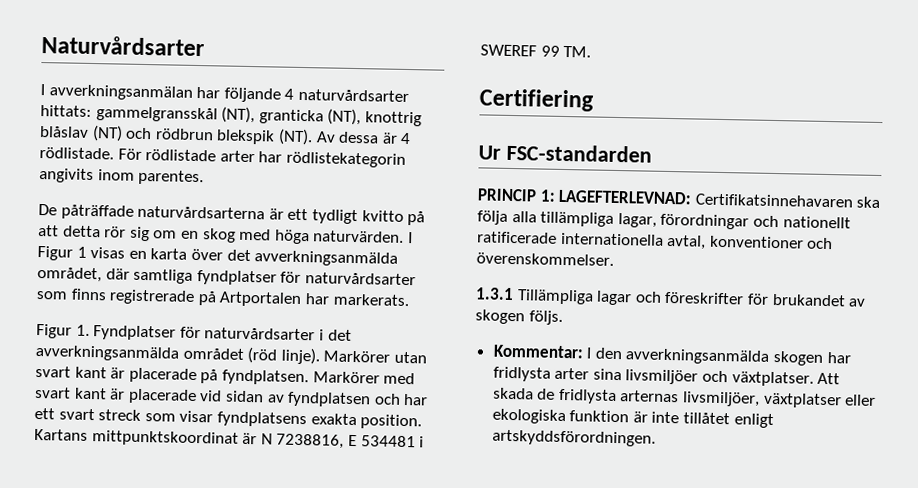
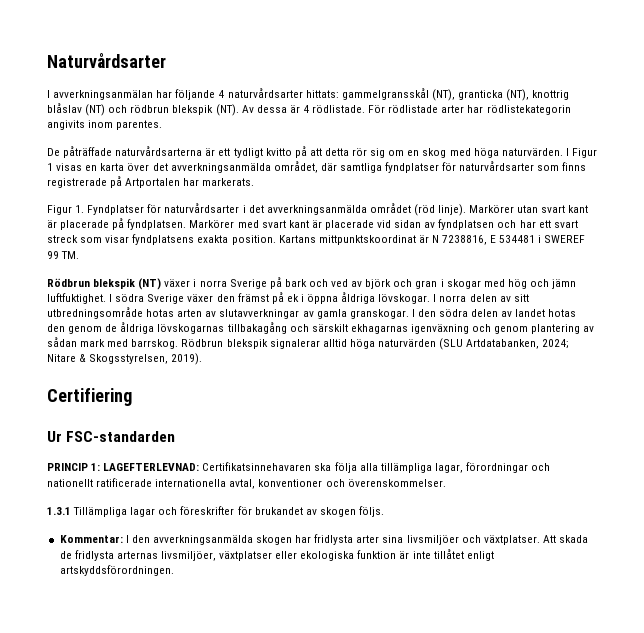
(592, 51) none -> [47,277,577,290] [47,292,529,304] [47,307,577,319] [47,322,595,334] [47,337,570,350] [47,353,203,365] // Rödbrun blekspik (NT) växer i norra Sverige på bark och ved av björk och gran i skogar med hög och jämn luftfuktighet. I södra Sverige växer den främst på ek i öppna åldriga lövskogar. I norra delen av sitt utbredningsområde hotas arten av slutavverkningar av gamla granskogar. I den södra delen av landet hotas den genom de åldriga lövskogarnas tillbakagång och särskilt ekhagarnas igenväxning och genom plantering av sådan mark med barrskog. Rödbrun blekspik signalerar alltid höga naturvärden (SLU Artdatabanken, 2024; Nitare & Skogsstyrelsen, 2019).

